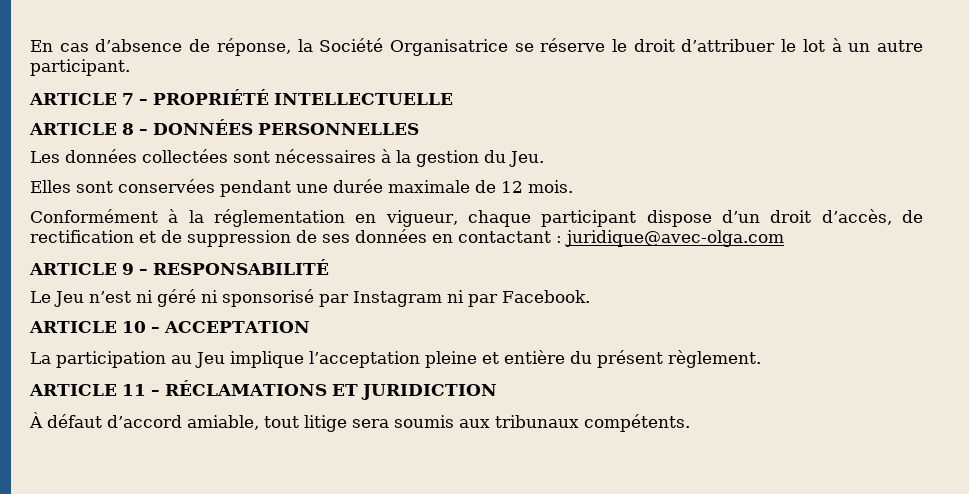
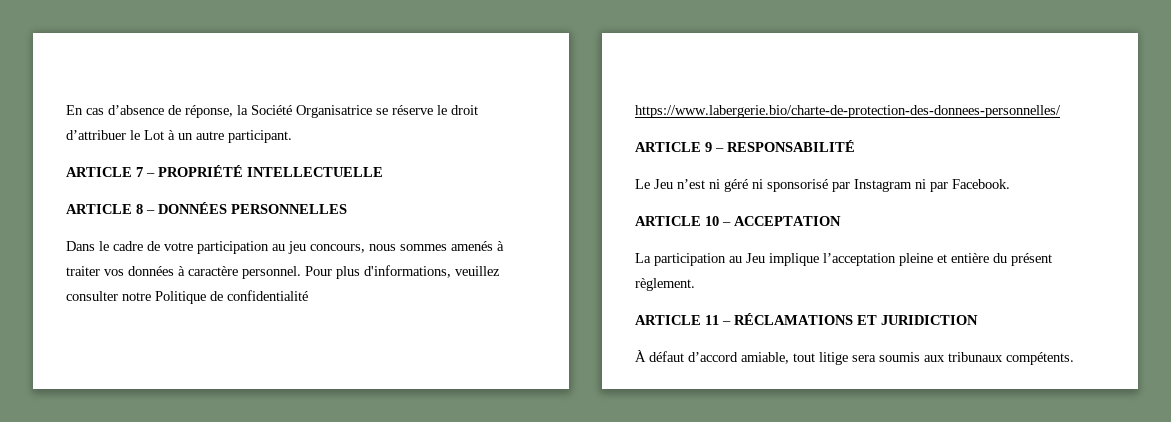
[802,39,825,52] lot -> [144,130,164,140] Lot
[30,149,544,167] [30,179,573,197] [30,209,923,227] [30,229,784,247] Les données collectées sont nécessaires à la gestion du Jeu. // Elles sont conservées pendant une durée maximale de 12 mois. // Conformément à la réglementation en vigueur, chaque participant dispose d’un droit d’accès, de rectification et de suppression de ses données en contactant : juridique@avec-olga.com -> [66,241,504,254] [66,265,500,279] [66,290,308,304] [635,105,1061,118] Dans le cadre de votre participation au jeu concours, nous sommes amenés à traiter vos données à caractère personnel. Pour plus d'informations, veuillez consulter notre Politique de confidentialité https://www.labergerie.bio/charte-de-protection-des-donnees-personnelles/

